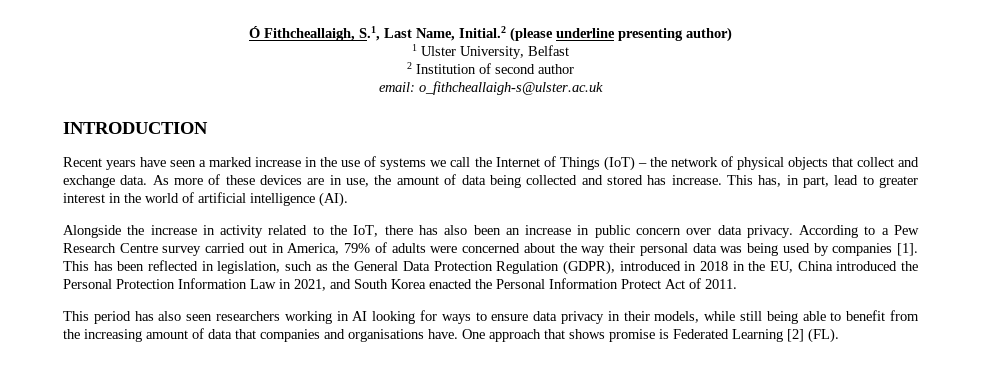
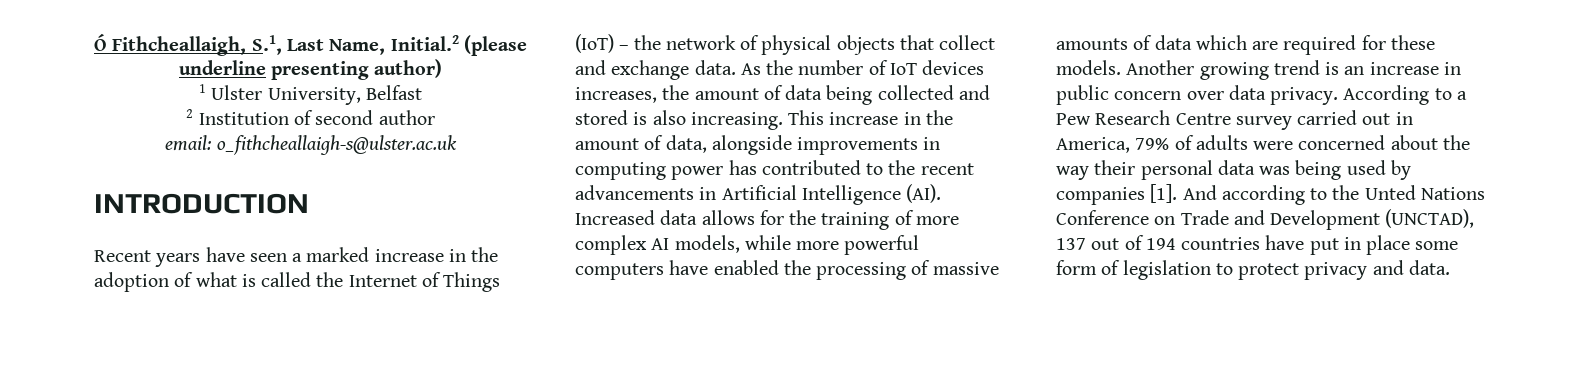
[341,156,471,170] use of systems we call -> [94,272,312,292] adoption of what is called
[174,174,370,187] more of these devices are in use, -> [766,60,985,75] [575,87,657,103] the number of IoT devices increases,
[647,175,918,188] [63,192,348,207] [63,225,501,238] has increase. This has, in part, lead to greater interest in the world of artificial intelligence (AI). // Alongside the increase in activity related to the IoT, there has also been -> [633,110,953,130] [575,135,941,155] [575,160,974,180] [575,184,942,205] [575,210,959,230] [575,235,920,255] [575,260,999,280] [1056,35,1435,55] [1056,60,1340,80] is also increasing. This increase in the amount of data, alongside improvements in computing power has contributed to the recent advancements in Artificial Intelligence (AI). Increased data allows for the training of more complex AI models, while more powerful computers have enabled the processing of massive amounts of data which are required for these models. Another growing trend is
[63,260,918,275] [63,278,737,291] [63,310,919,324] [63,328,839,343] This has been reflected in legislation, such as the General Data Protection Regulation (GDPR), introduced in 2018 in the EU, China introduced the Personal Protection Information Law in 2021, and South Korea enacted the Personal Information Protect Act of 2011. // This period has also seen researchers working in AI looking for ways to ensure data privacy in their models, while still being able to benefit from the increasing amount of data that companies and organisations have. One approach that shows promise is Federated Learning [2] (FL). -> [1182,185,1485,205] [1056,209,1475,230] [1056,235,1459,255] [1056,260,1450,280] And according to the Unted Nations Conference on Trade and Development (UNCTAD), 137 out of 194 countries have put in place some form of legislation to protect privacy and data.

